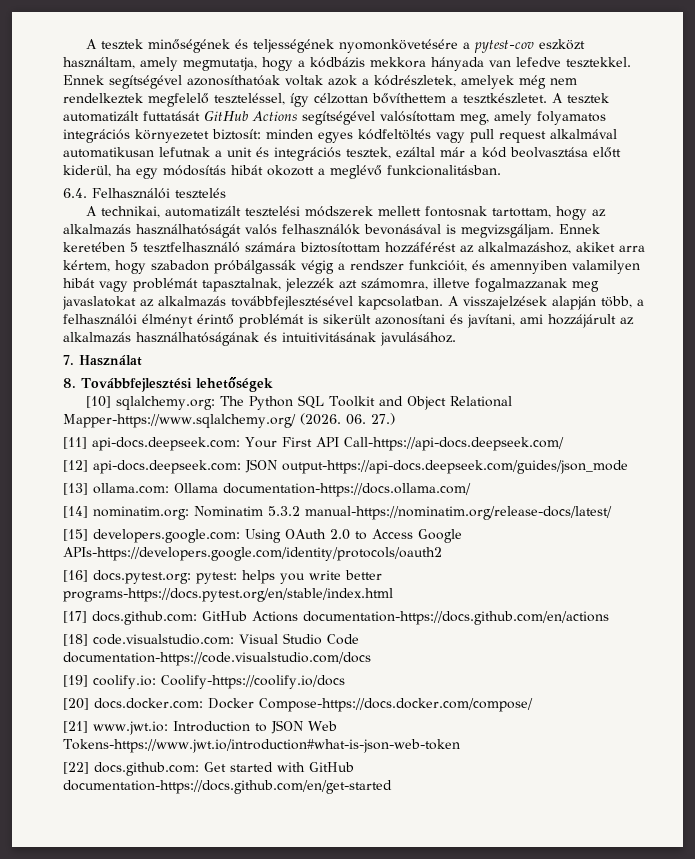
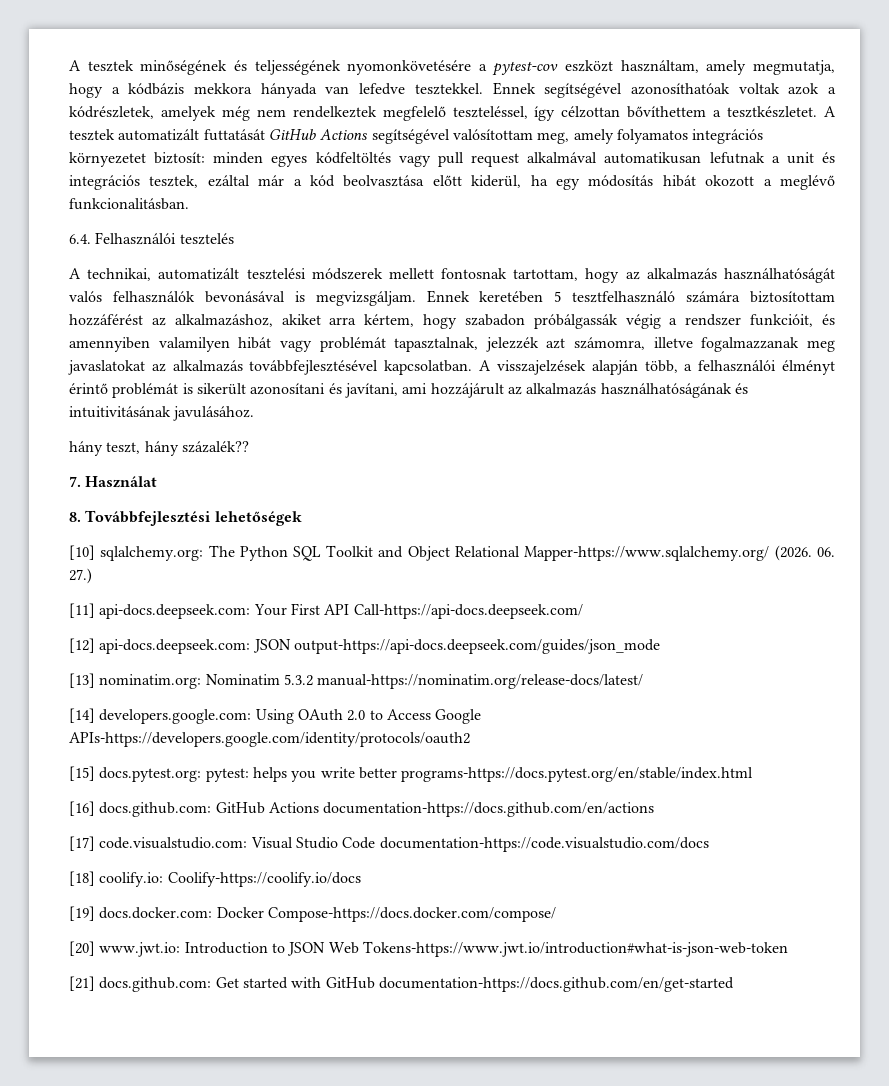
(456, 339) none -> [69,441,249,456] // hány teszt, hány százalék??
[93,483,471,497] [63,506,88,518] ollama.com: Ollama documentation-https://docs.ollama.com/ // [14] -> (95, 680) none
[63,529,88,541] [15] -> [69,708,95,723] [14]
[63,570,88,582] [16] -> [69,766,95,781] [15]
[63,611,87,623] [17] -> [69,801,95,816] [16]
[63,634,88,646] [18] -> [69,836,95,851] [17]
[63,675,88,687] [19] -> [69,871,95,886] [18]
[63,698,89,710] [20] -> [69,906,95,921] [19]
[63,721,88,733] [21] -> [69,941,95,956] [20]
[63,762,89,774] [22] -> [69,976,95,991] [21]

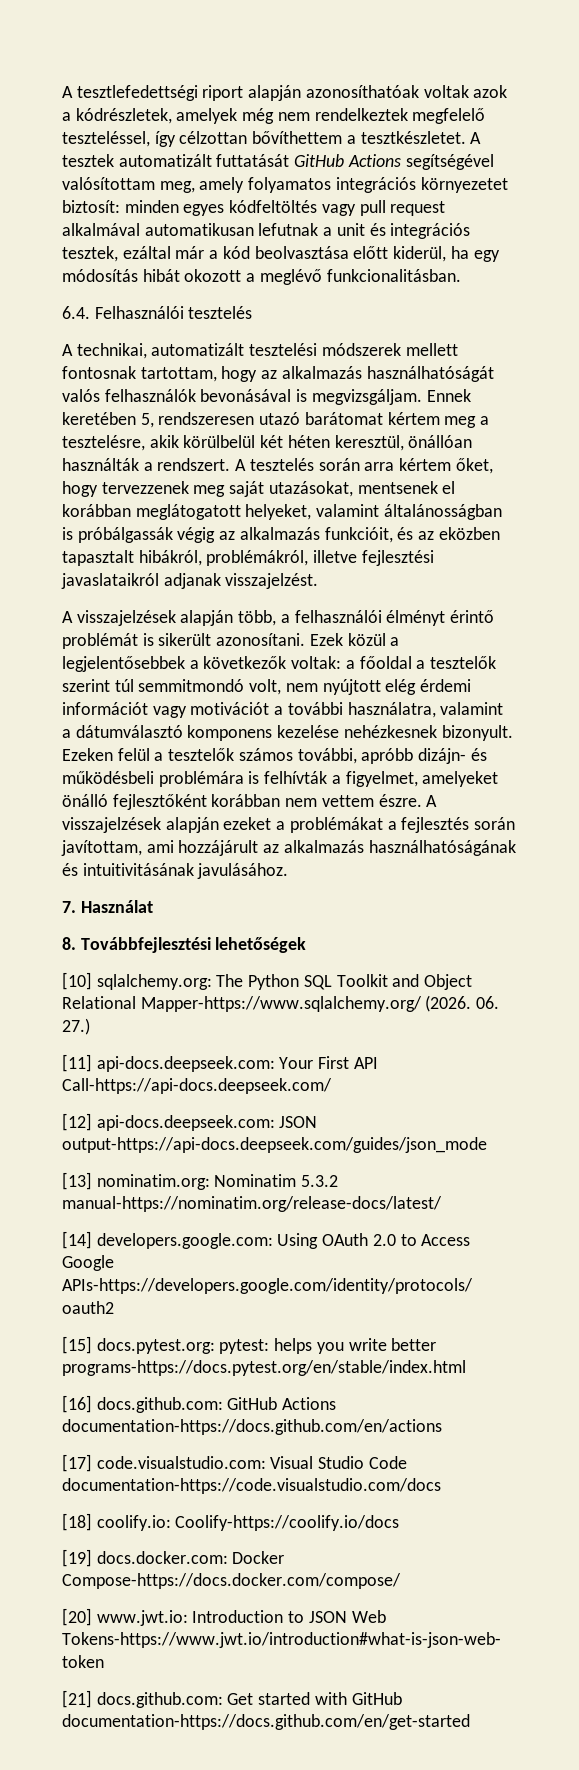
[69,60,835,76] [69,82,623,98] A tesztek minőségének és teljességének nyomonkövetésére a pytest-cov eszközt használtam, amely megmutatja, hogy a kódbázis mekkora hányada van lefedve tesztekkel. Ennek segítségével -> [62,85,302,101] A tesztlefedettségi riport alapján
[554,291,836,303] [69,314,835,329] [69,337,835,352] [68,360,473,375] 5 tesztfelhasználó számára biztosítottam hozzáférést az alkalmazáshoz, akiket arra kértem, hogy szabadon próbálgassák végig a rendszer funkcióit, és amennyiben valamilyen hibát vagy problémát tapasztalnak, jelezzék azt számomra, illetve fogalmazzanak meg javaslatokat az alkalmazás továbbfejlesztésével kapcsolatban. -> [140,412,490,428] [62,435,473,451] [62,458,493,474] [62,481,456,497] [62,504,502,520] [62,527,500,543] [62,550,434,566] [61,573,319,589] 5, rendszeresen utazó barátomat kértem meg a tesztelésre, akik körülbelül két héten keresztül, önállóan használták a rendszert. A tesztelés során arra kértem őket, hogy tervezzenek meg saját utazásokat, mentsenek el korábban meglátogatott helyeket, valamint általánosságban is próbálgassák végig az alkalmazás funkcióit, és az eközben tapasztalt hibákról, problémákról, illetve fejlesztési javaslataikról adjanak visszajelzést. //
[250,383,398,398] azonosítani és javítani, -> [216,633,400,646] [62,656,497,672] [62,679,472,695] [62,702,504,718] [62,725,513,741] [62,748,487,764] [62,771,499,787] [62,794,438,810] [62,817,516,833] [61,840,142,856] azonosítani. Ezek közül a legjelentősebbek a következők voltak: a főoldal a tesztelők szerint túl semmitmondó volt, nem nyújtott elég érdemi információt vagy motivációt a további használatra, valamint a dátumválasztó komponens kezelése nehézkesnek bizonyult. Ezeken felül a tesztelők számos további, apróbb dizájn- és működésbeli problémára is felhívták a figyelmet, amelyeket önálló fejlesztőként korábban nem vettem észre. A visszajelzések alapján ezeket a problémákat a fejlesztés során javítottam,
[69,441,249,456] // hány teszt, hány százalék?? -> (289, 871) none

